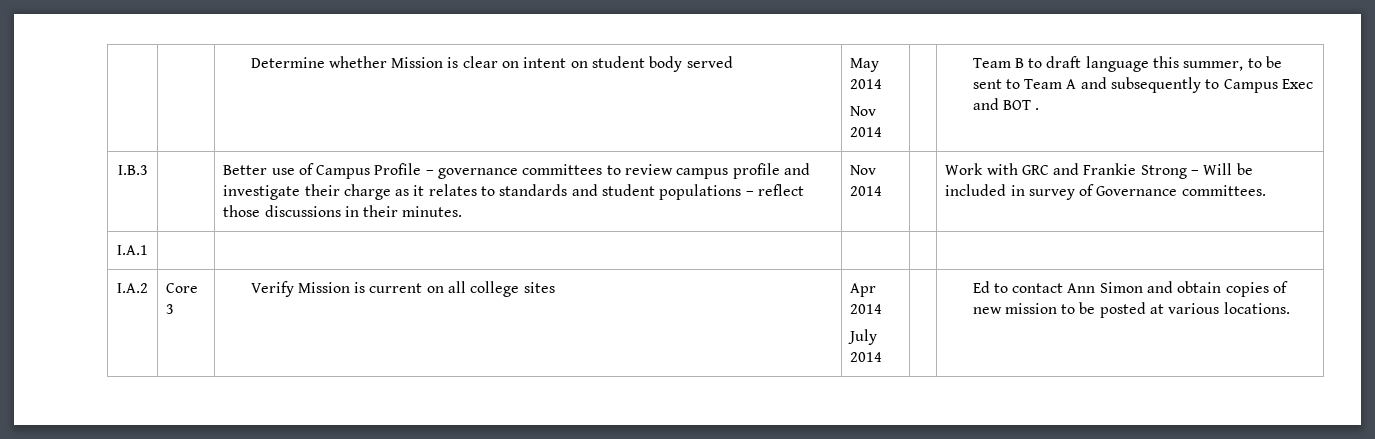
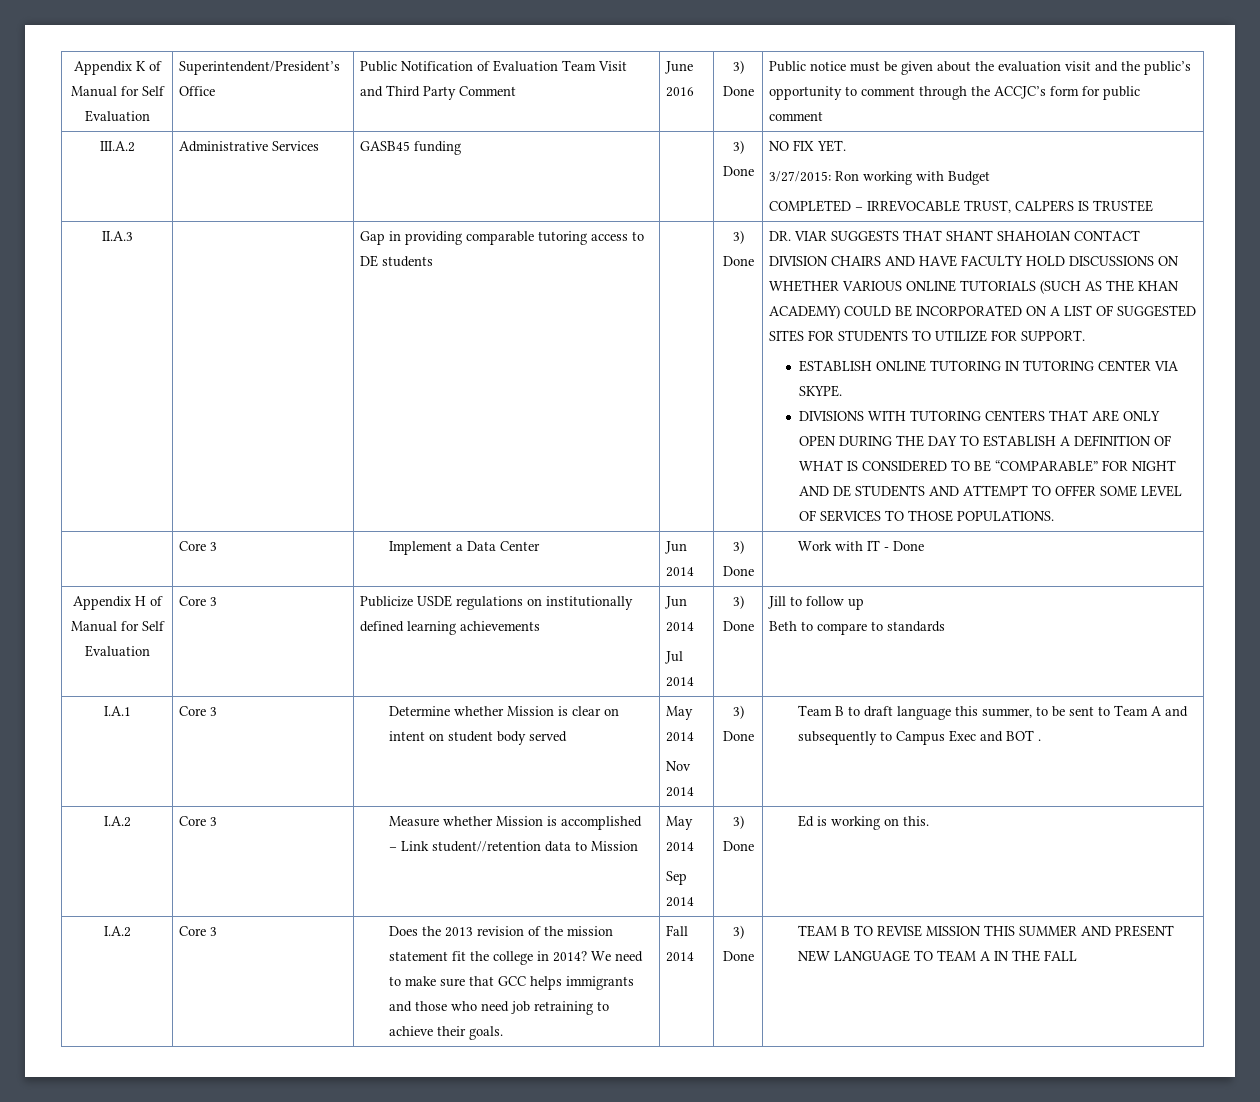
(250, 62) | -> [73,61,162,75] [70,86,165,97] [84,110,150,122] [179,61,341,75] [179,86,216,96] [360,60,628,72] [360,85,517,100] [665,61,694,74] [666,87,695,97] [732,60,744,74] [722,86,754,96] [769,61,1192,75] [769,86,1141,100] [769,111,824,121] [99,141,135,152] [179,141,320,152] [360,141,462,155] [732,140,744,154] [722,166,754,176] [769,140,847,152] [769,171,991,185] [769,200,1154,213] [101,231,133,241] [360,231,645,245] [360,255,434,267] [732,230,744,244] [722,256,754,266] [769,230,1141,242] [769,255,1180,267] [769,280,1180,294] [769,305,1197,319] [769,330,1086,342] [799,360,1180,372] [799,385,843,397] [799,410,1161,422] [799,435,1172,447] [799,460,1177,472] [799,485,1183,497] [799,510,1055,522] [179,541,218,551] [388,541,540,555] [665,541,688,554] [666,567,695,577] [732,540,744,554] [722,566,754,576] [797,540,924,551] [72,596,163,610] [70,621,165,632] [84,645,150,657] [179,596,218,606] [360,595,634,610] [360,621,541,635] [665,596,688,609] [666,622,695,632] [665,651,684,664] [666,677,695,687] [732,595,744,609] [722,621,754,631] [768,596,865,610] [769,621,946,635] [103,706,131,716] [179,706,218,716] Appendix K of Manual for Self Evaluation | Superintendent/President’s Office | Public Notification of Evaluation Team Visit and Third Party Comment | June 2016 | 3) Done | Public notice must be given about the evaluation visit and the public’s opportunity to comment through the ACCJC’s form for public comment // III.A.2 | Administrative Services | GASB45 funding | | 3) Done | NO FIX YET. // 3/27/2015: Ron working with Budget // COMPLETED – IRREVOCABLE TRUST, CALPERS IS TRUSTEE // II.A.3 | | Gap in providing comparable tutoring access to DE students | | 3) Done | DR. VIAR SUGGESTS THAT SHANT SHAHOIAN CONTACT DIVISION CHAIRS AND HAVE FACULTY HOLD DISCUSSIONS ON WHETHER VARIOUS ONLINE TUTORIALS (SUCH AS THE KHAN ACADEMY) COULD BE INCORPORATED ON A LIST OF SUGGESTED SITES FOR STUDENTS TO UTILIZE FOR SUPPORT. // ESTABLISH ONLINE TUTORING IN TUTORING CENTER VIA SKYPE. // DIVISIONS WITH TUTORING CENTERS THAT ARE ONLY OPEN DURING THE DAY TO ESTABLISH A DEFINITION OF WHAT IS CONSIDERED TO BE “COMPARABLE” FOR NIGHT AND DE STUDENTS AND ATTEMPT TO OFFER SOME LEVEL OF SERVICES TO THOSE POPULATIONS. // | Core 3 | Implement a Data Center | Jun 2014 | 3) Done | Work with IT - Done // Appendix H of Manual for Self Evaluation | Core 3 | Publicize USDE regulations on institutionally defined learning achievements | Jun 2014 // Jul 2014 | 3) Done | Jill to follow up // Beth to compare to standards // I.A.1 | Core 3
(883, 132) none -> [732,705,744,719] [722,731,754,741] 3) Done
[117,165,148,175] [223,163,811,179] [223,184,805,200] [223,205,463,217] [850,165,877,175] [850,186,883,196] [945,163,1253,179] [945,184,1266,200] [117,245,148,255] [117,283,148,293] [166,283,199,293] [166,304,175,314] [250,281,555,297] [850,283,877,297] [850,304,883,314] [848,329,878,345] [850,352,883,362] [972,281,1289,297] [972,302,1290,318] I.B.3 | | Better use of Campus Profile – governance committees to review campus profile and investigate their charge as it relates to standards and student populations – reflect those discussions in their minutes. | Nov 2014 | | Work with GRC and Frankie Strong – Will be included in survey of Governance committees. // I.A.1 | | | | | // I.A.2 | Core 3 | Verify Mission is current on all college sites | Apr 2014 // July 2014 | | Ed to contact Ann Simon and obtain copies of new mission to be posted at various locations. -> [103,816,131,827] [179,816,218,826] [388,816,642,830] [388,841,638,852] [666,816,694,830] [666,842,695,852] [666,871,688,885] [666,897,695,907] [732,815,744,829] [722,841,754,851] [797,815,929,830] [103,926,131,937] [179,926,218,936] [388,926,613,937] [388,951,643,965] [388,976,634,990] [388,1001,609,1015] [388,1026,503,1040] [666,925,689,936] [666,952,695,962] [732,925,744,939] [722,951,754,961] [797,925,1174,937] [797,950,1077,962] I.A.2 | Core 3 | Measure whether Mission is accomplished – Link student//retention data to Mission | May 2014 // Sep 2014 | 3) Done | Ed is working on this. // I.A.2 | Core 3 | Does the 2013 revision of the mission statement fit the college in 2014? We need to make sure that GCC helps immigrants and those who need job retraining to achieve their goals. | Fall 2014 | 3) Done | TEAM B TO REVISE MISSION THIS SUMMER AND PRESENT NEW LANGUAGE TO TEAM A IN THE FALL

